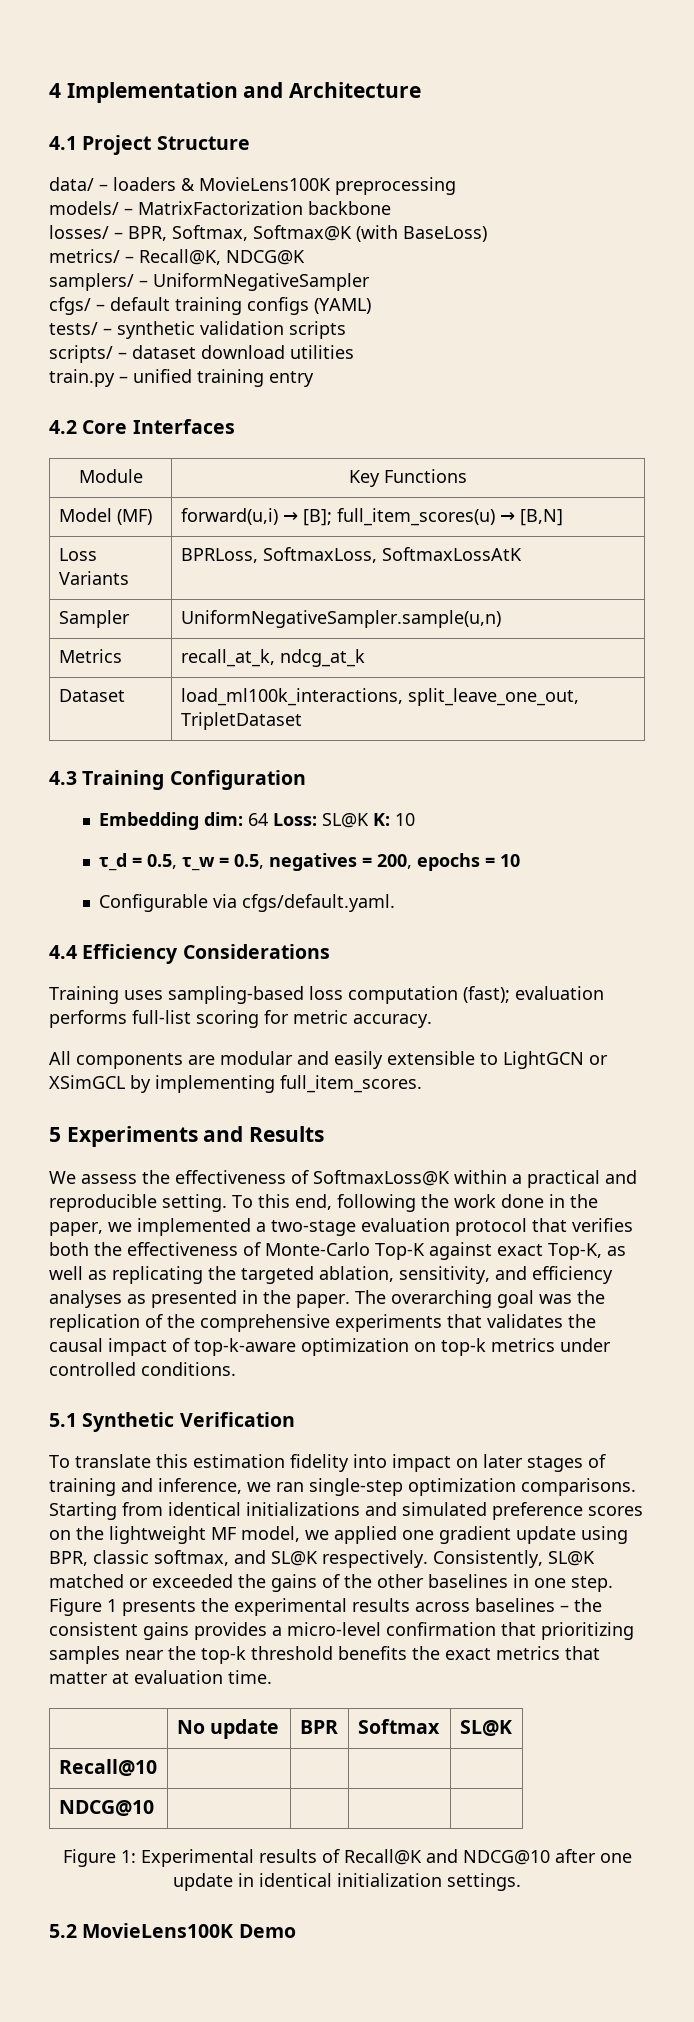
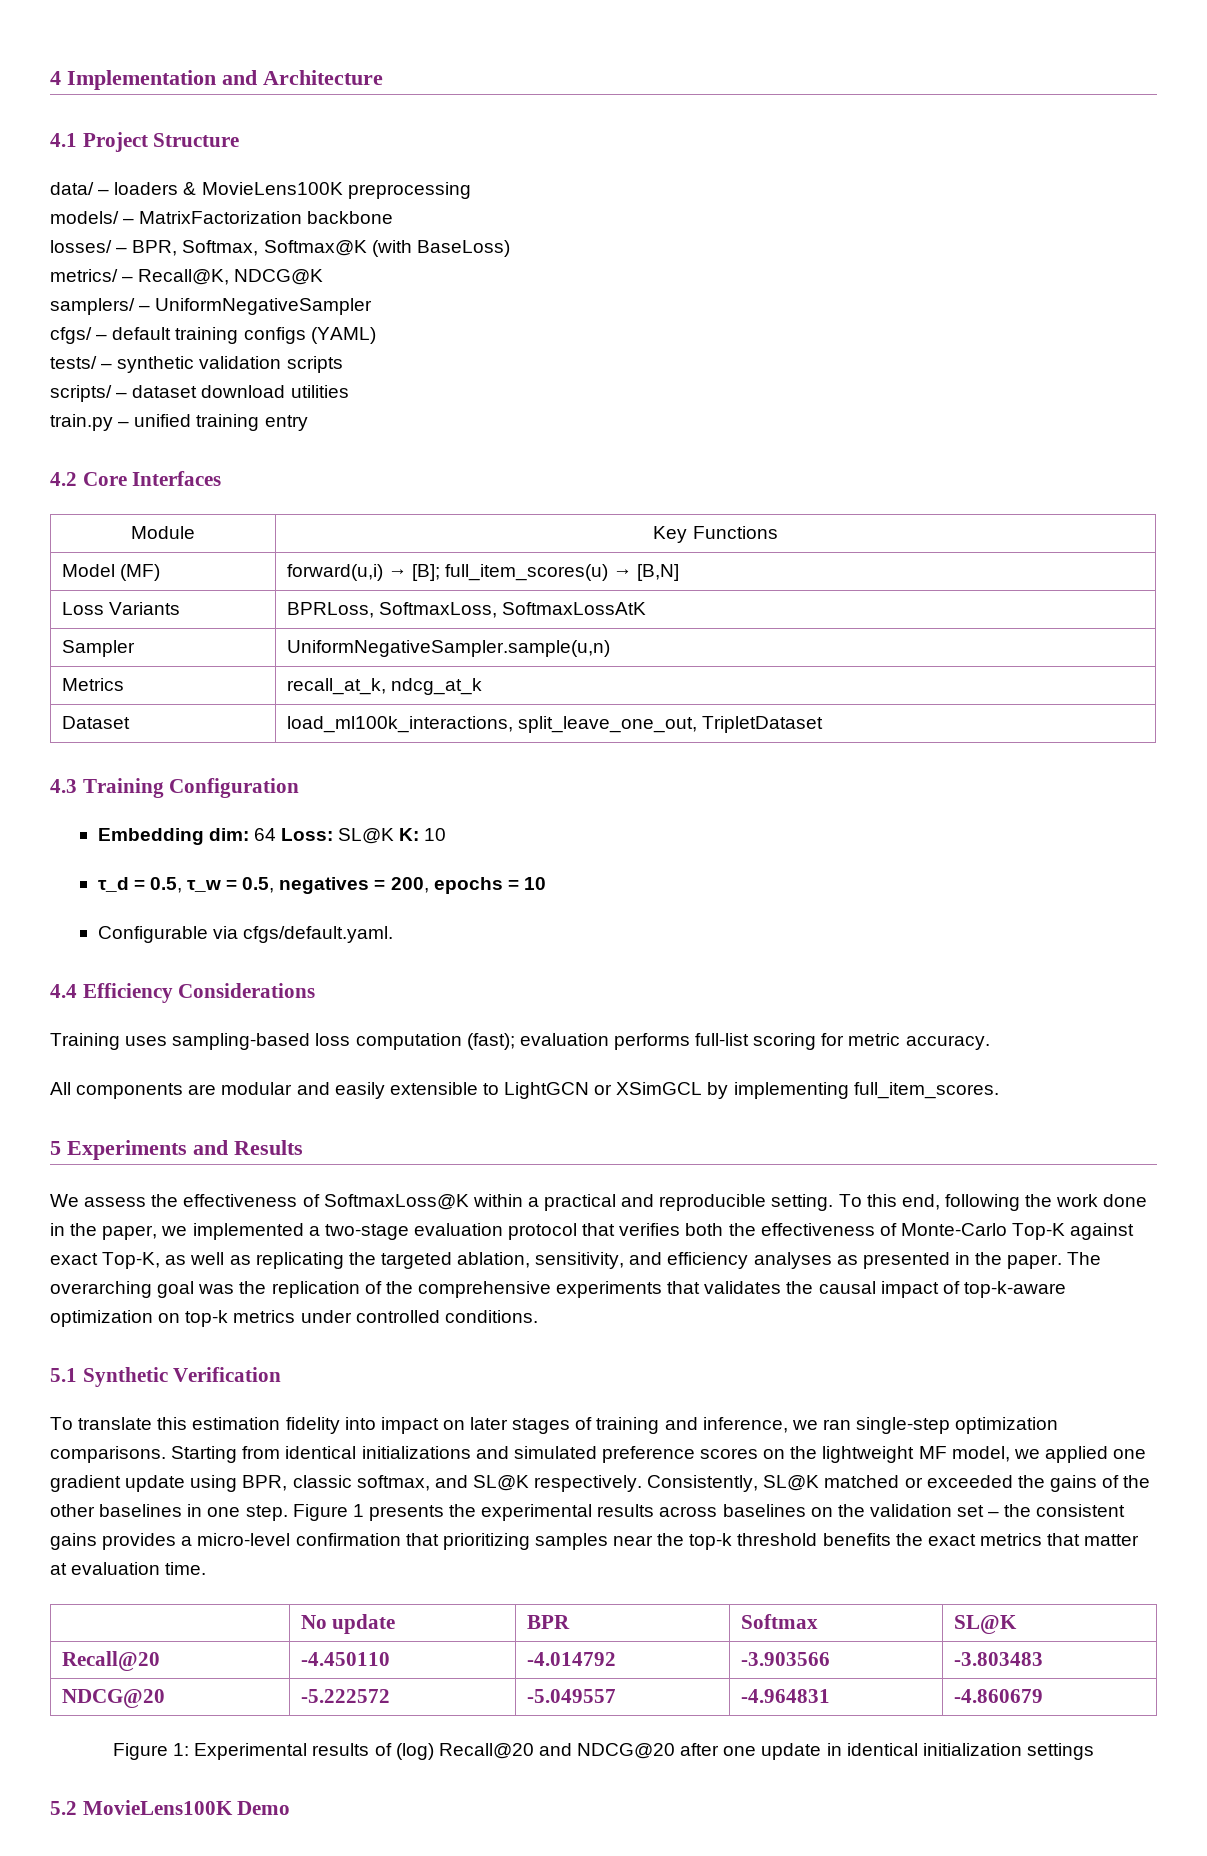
(555, 1605) none -> [810,1504,985,1517] on the validation set
[58,1759,157,1776] [58,1800,154,1816] Recall@10 | | | | // NDCG@10 | | | | -> [61,1651,160,1671] [300,1652,390,1666] [526,1652,616,1666] [740,1652,830,1666] [953,1652,1043,1666] [61,1689,165,1708] [300,1689,390,1703] [526,1689,616,1703] [740,1689,830,1703] [953,1689,1043,1703] Recall@20 | -4.450110 | -4.014792 | -3.903566 | -3.803483 // NDCG@20 | -5.222572 | -5.049557 | -4.964831 | -4.860679
[343,1849,550,1865] Recall@K and NDCG@10 -> [395,1743,676,1760] (log) Recall@20 and NDCG@20
[447,1873,521,1891] settings. -> [1026,1743,1094,1760] settings

